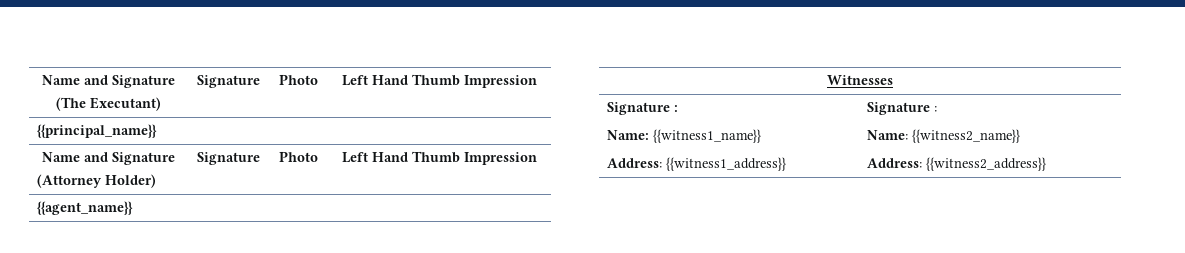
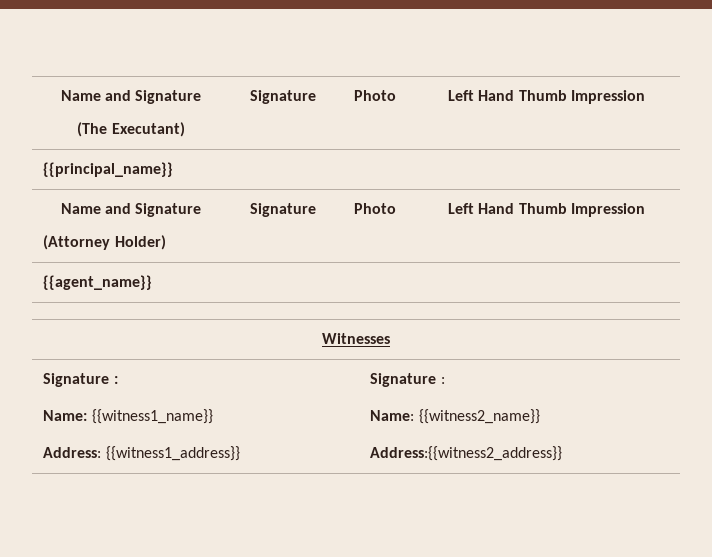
[867,157,1047,171] Address: {{witness2_address}} -> [370,446,563,461] Address:{{witness2_address}}

